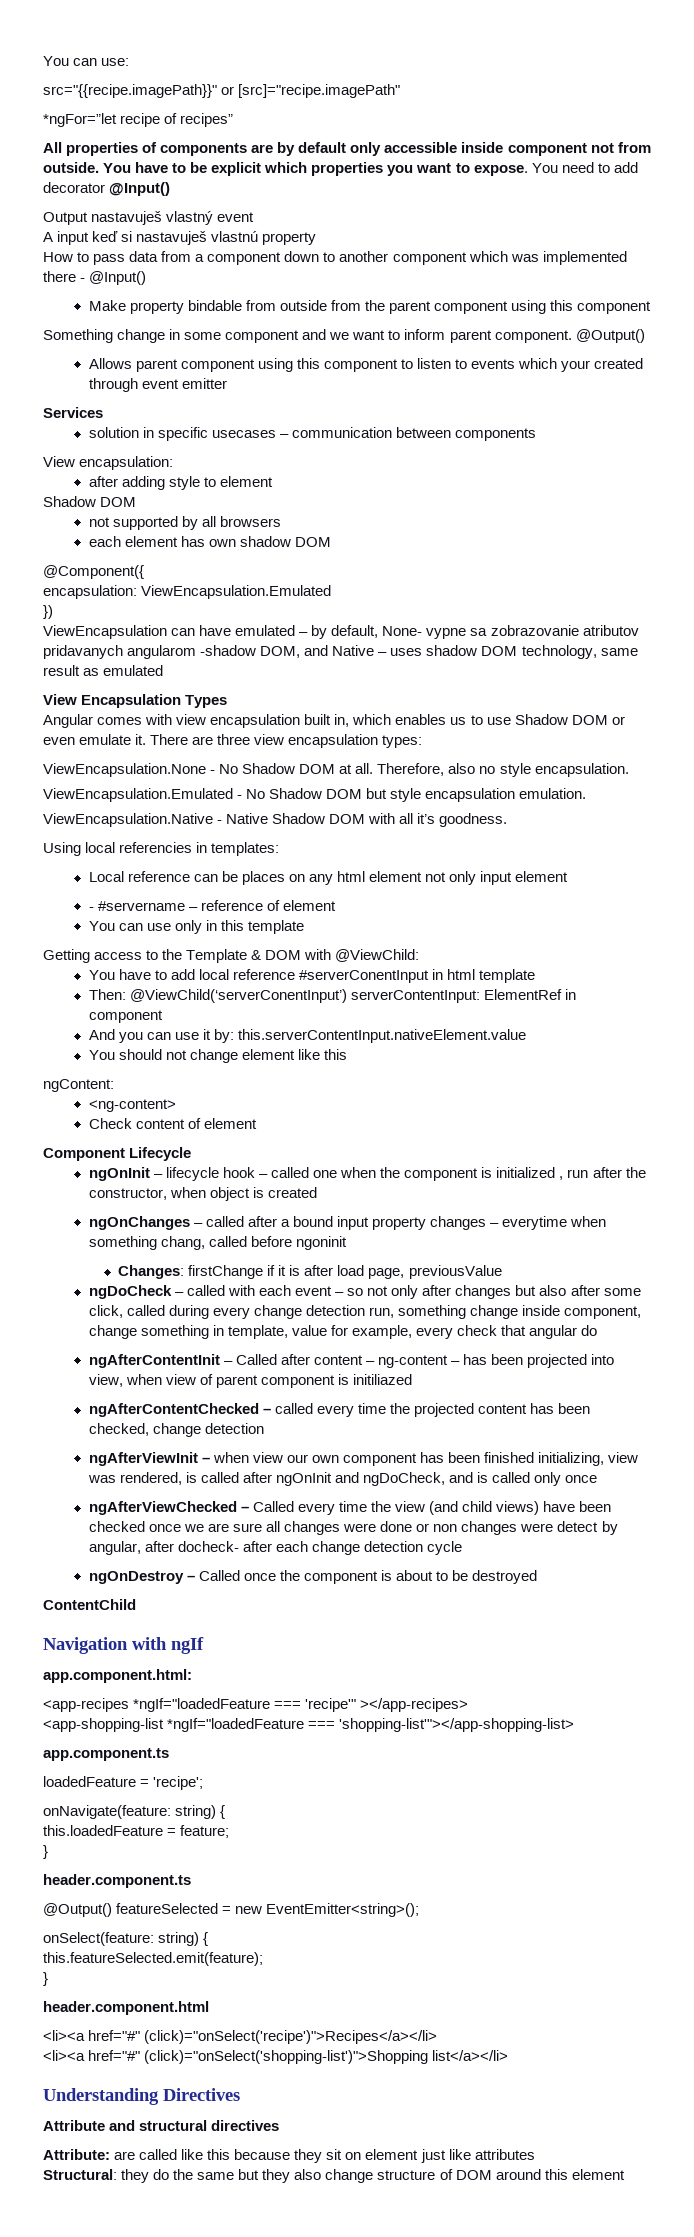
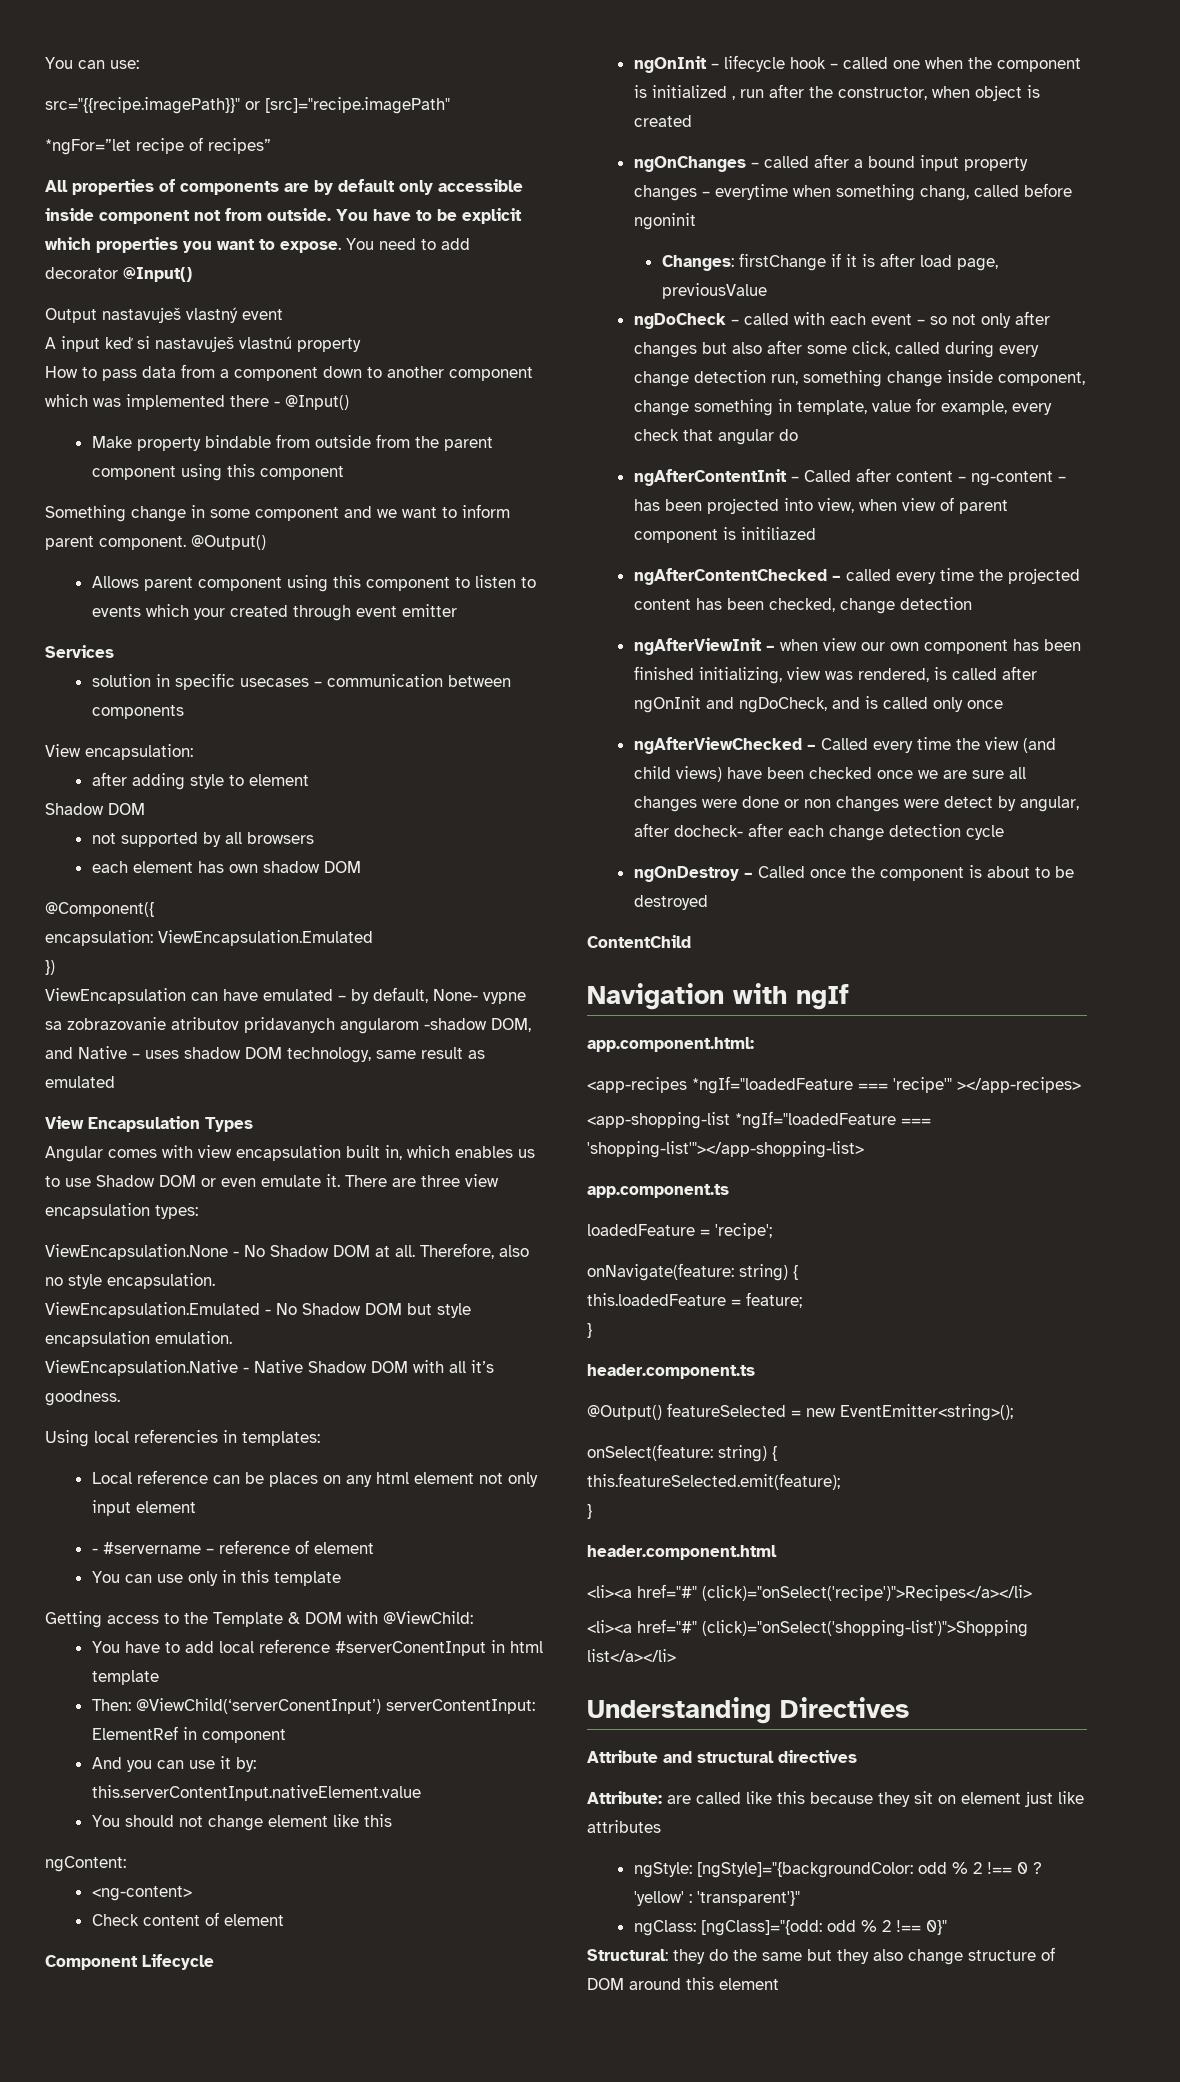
(535, 2154) none -> [633,1862,1042,1878] [633,1891,800,1906] [633,1920,947,1936] // ngStyle: [ngStyle]="{backgroundColor: odd % 2 !== 0 ? 'yellow' : 'transparent'}" // ngClass: [ngClass]="{odd: odd % 2 !== 0}"

